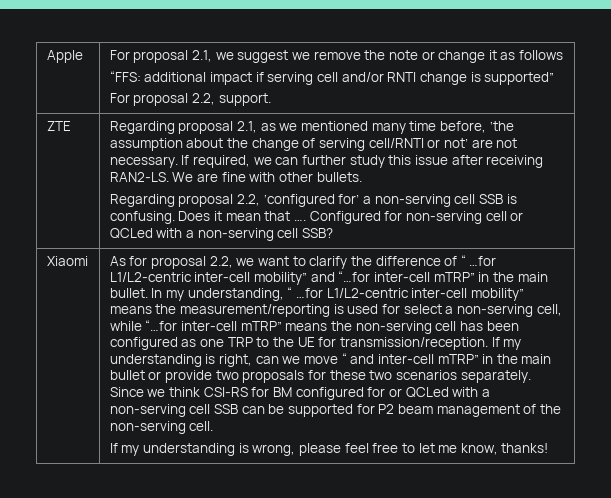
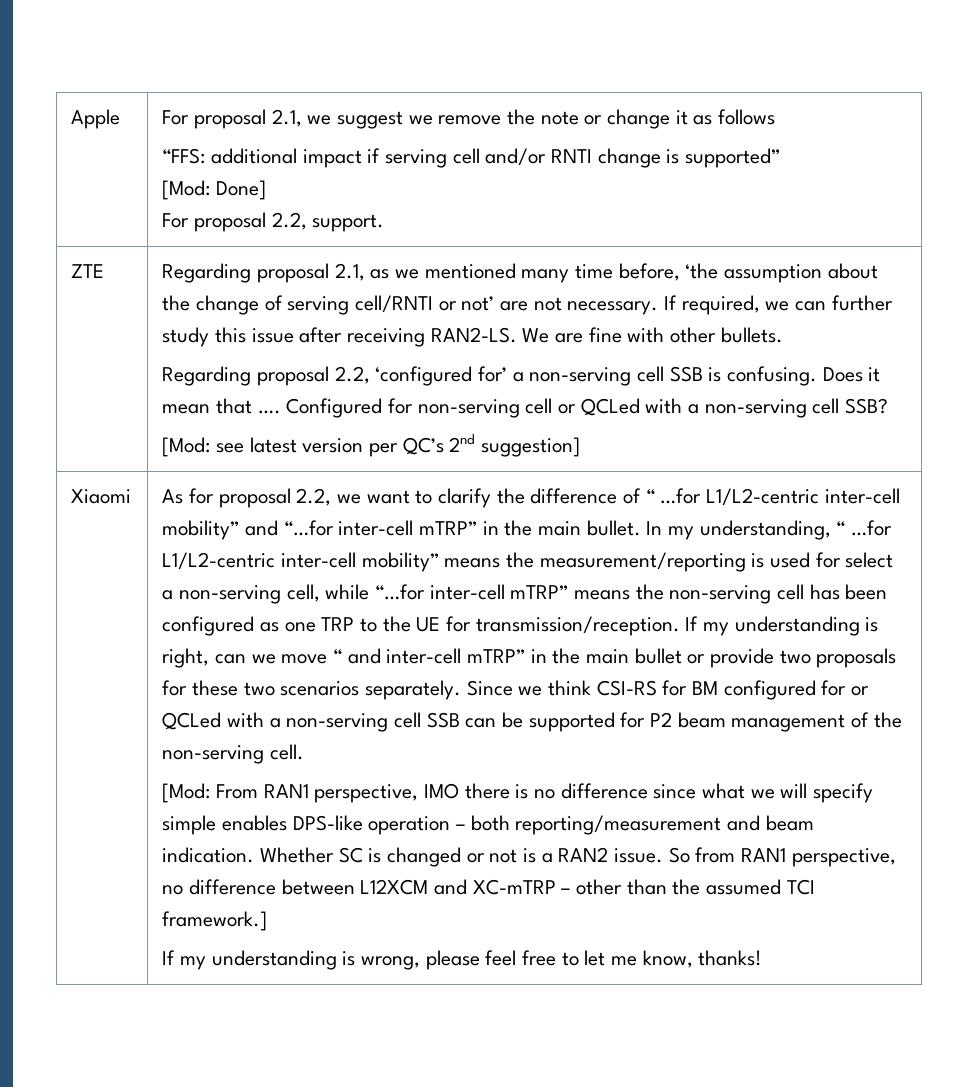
(555, 78) none -> [162,180,266,200] // [Mod: Done]
(333, 233) none -> [162,434,580,457] // [Mod: see latest version per QC’s 2nd suggestion]
(214, 426) none -> [162,783,873,803] [162,815,814,835] [162,847,896,867] [162,879,815,895] [162,911,268,931] // [Mod: From RAN1 perspective, IMO there is no difference since what we will specify simple enables DPS-like operation – both reporting/measurement and beam indication. Whether SC is changed or not is a RAN2 issue. So from RAN1 perspective, no difference between L12XCM and XC-mTRP – other than the assumed TCI framework.]

